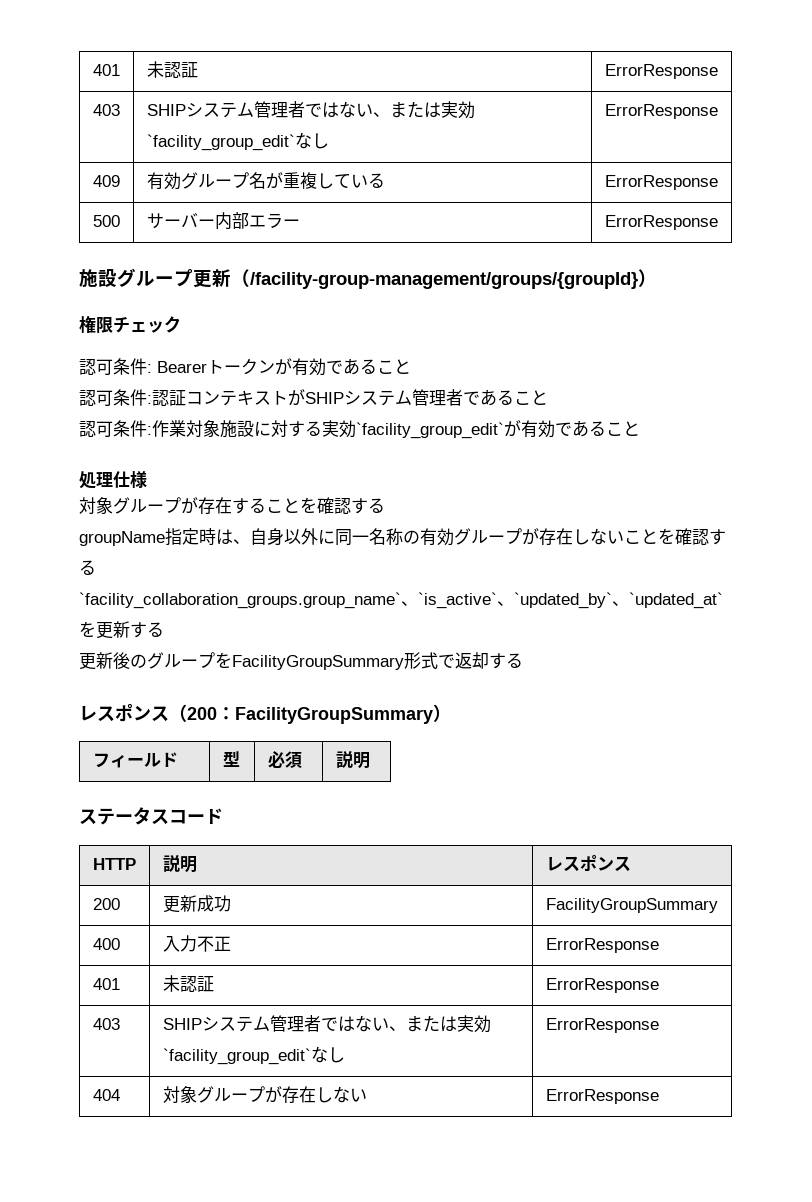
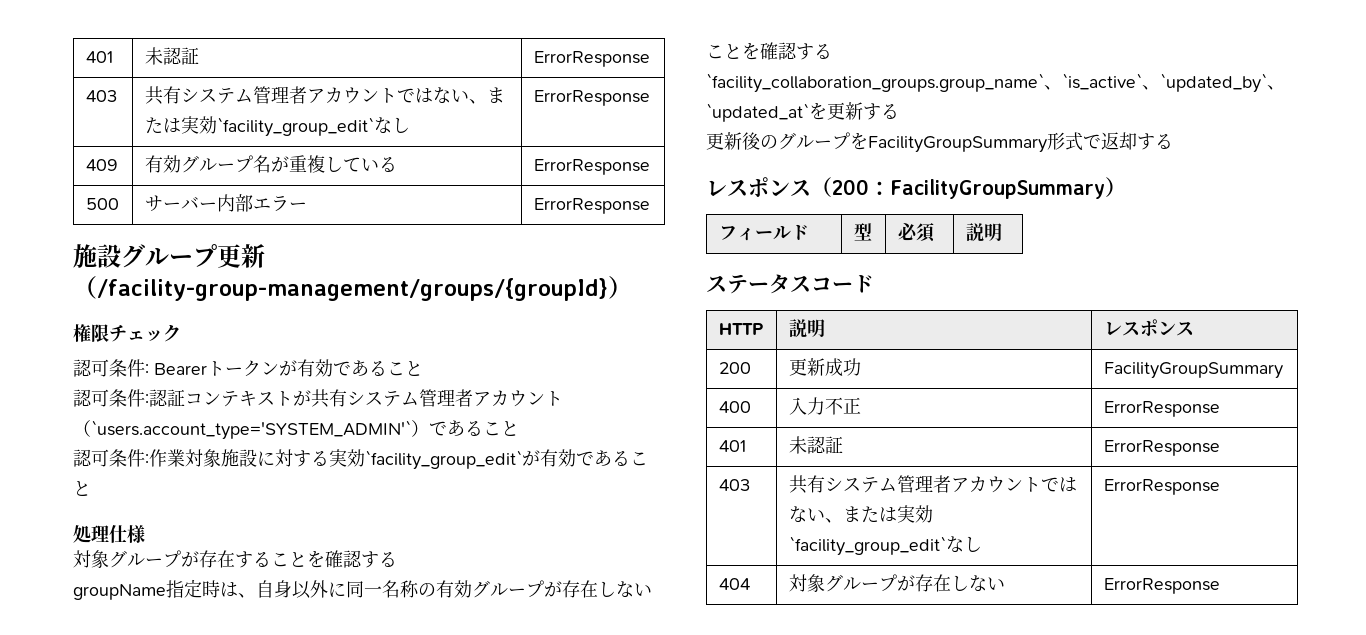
[92,64,120,76] [146,61,198,78] [604,64,718,79] [92,104,120,116] [146,101,305,118] 401 | 未認証 | ErrorResponse // 403 | SHIPシステム管理者 -> [85,51,113,63] [144,47,199,65] [533,51,650,67] [85,90,117,102] [144,86,397,105] 401 | 未認証 | ErrorResponse // 403 | 共有システム管理者アカウント
[305,389,463,406] SHIPシステム管理者 -> [311,389,563,408] [73,420,429,440] 共有システム管理者アカウント（`users.account_type='SYSTEM_ADMIN'`）
[162,1015,321,1032] SHIPシステム管理者 -> [788,475,1041,494] 共有システム管理者アカウント

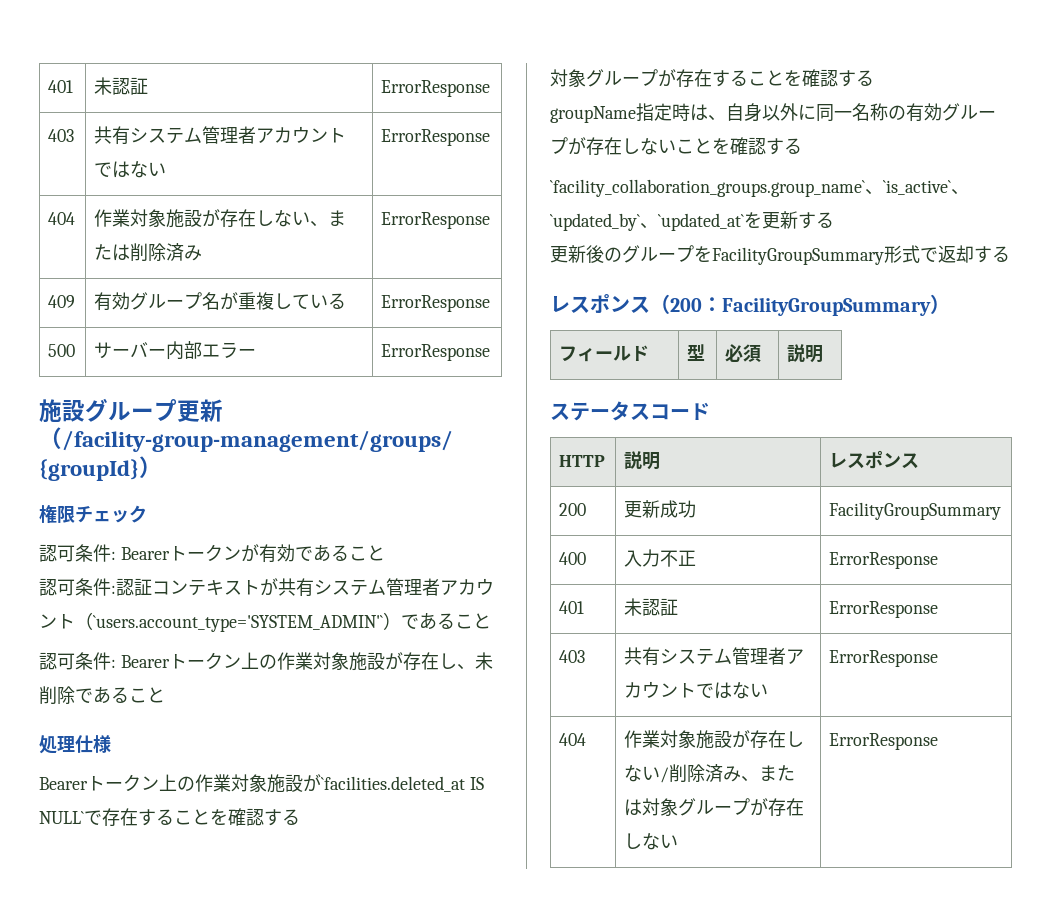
[468,87,505,104] [144,116,410,137] 、または実効`facility_group_edit`なし -> [381,129,491,146] [48,212,76,225] [94,209,347,228] [94,243,203,261] | ErrorResponse // 404 | 作業対象施設が存在しない、または削除済み
[149,449,576,470] 作業対象施設に対する実効`facility_group_edit`が有効 -> [120,652,493,671] [39,686,75,704] Bearerトークン上の作業対象施設が存在し、未削除
(145, 534) none -> [39,774,484,793] [39,808,300,826] // Bearerトークン上の作業対象施設が`facilities.deleted_at IS NULL`で存在することを確認する
[824,505,933,523] [788,536,982,556] [1103,479,1220,495] [718,578,750,590] 、または実効`facility_group_edit`なし | ErrorResponse // 404 | -> [829,650,939,667] [559,733,587,746] [624,730,805,749] [624,764,796,783] [624,799,643,816] | ErrorResponse // 404 | 作業対象施設が存在しない/削除済み、または

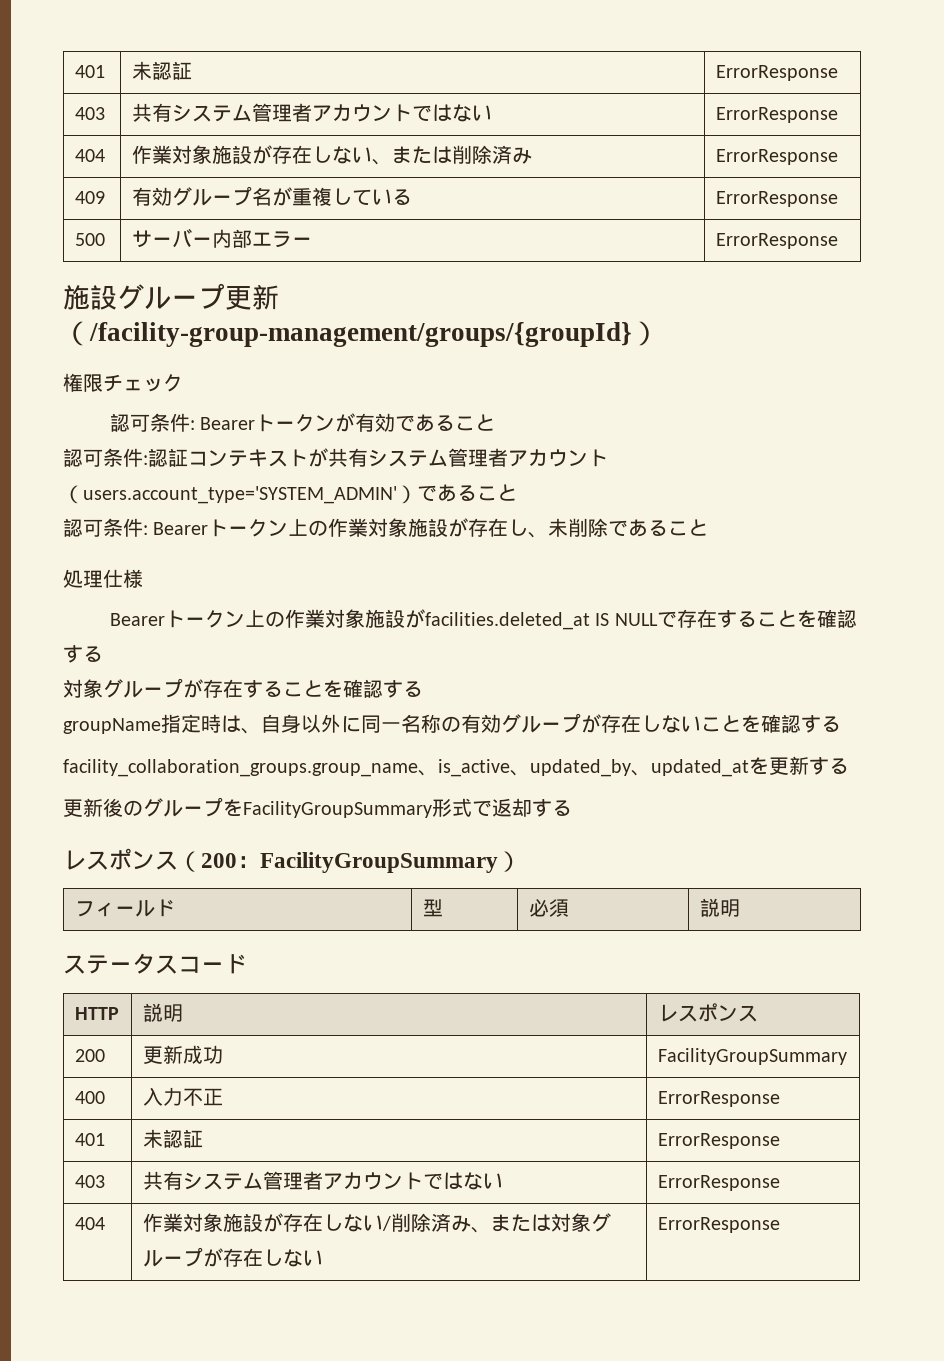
[93,615,383,632] `users.account_type='SYSTEM_ADMIN'` -> [83,486,397,504] users.account_type='SYSTEM_ADMIN'
[321,776,484,792] [39,811,84,824] `facilities.deleted_at IS NULL` -> [424,612,658,630] facilities.deleted_at IS NULL
[550,179,969,197] [550,213,744,231] `facility_collaboration_groups.group_name`、`is_active`、`updated_by`、`updated_at` -> [63,759,749,777] facility_collaboration_groups.group_name、is_active、updated_by、updated_at

